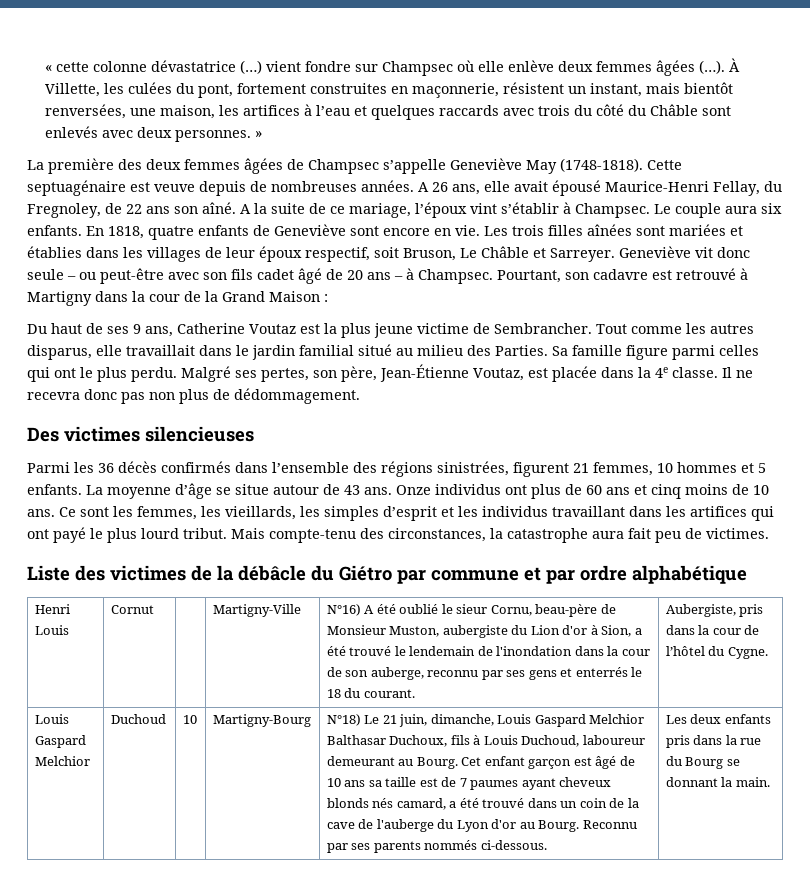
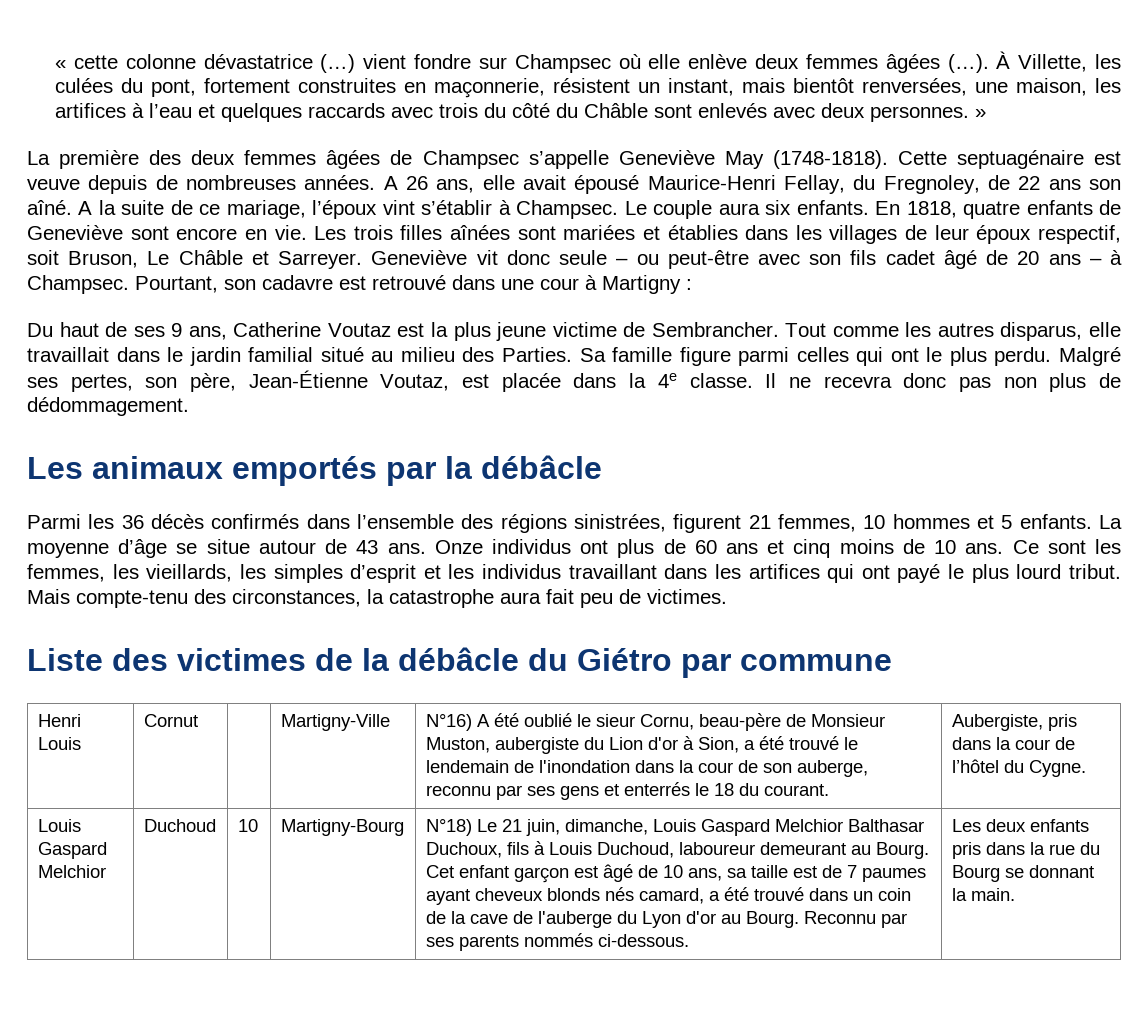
[740,268,748,280] [27,291,320,306] à Martigny dans la cour de la Grand Maison -> [452,275,681,294] dans une cour à Martigny
[27,426,254,442] Des victimes silencieuses -> [27,455,602,486] Les animaux emportés par la débâcle
[524,565,747,584] et par ordre alphabétique -> (892, 662) none
[344,780,366,787] ans -> [687,868,722,881] ans,

